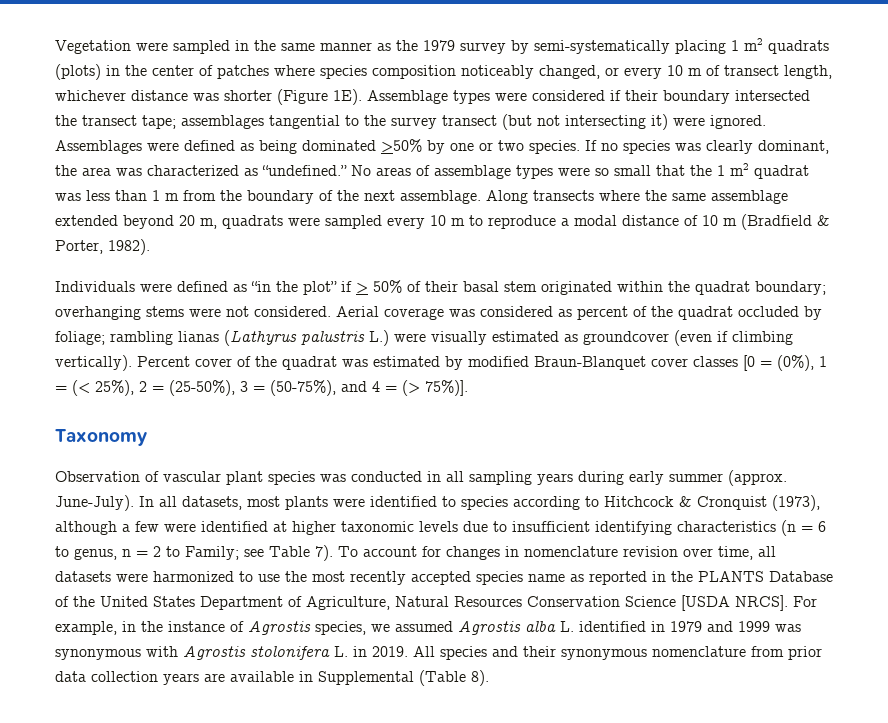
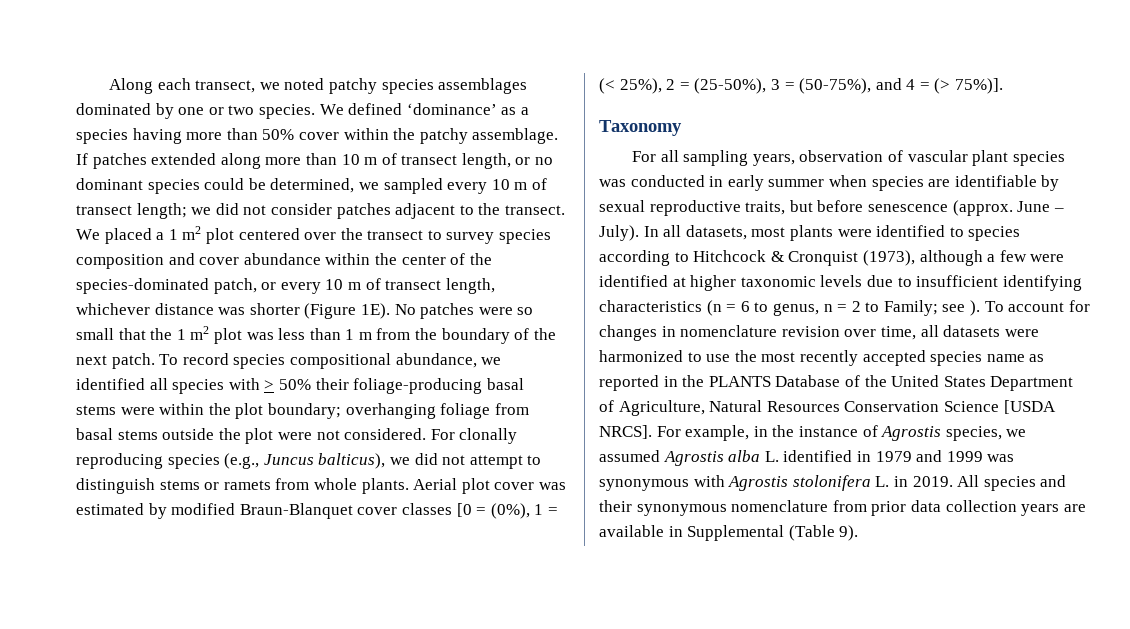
[55,38,829,54] [55,64,600,80] Vegetation were sampled in the same manner as the 1979 survey by semi-systematically placing 1 m2 quadrats (plots) in the center of patches where species composition noticeably changed, -> [108,78,528,94] [76,103,529,119] [76,128,559,144] [76,153,554,169] [76,178,547,194] [76,203,565,219] [76,226,552,244] [76,253,492,269] [76,278,257,294] Along each transect, we noted patchy species assemblages dominated by one or two species. We defined ‘dominance’ as a species having more than 50% cover within the patchy assemblage. If patches extended along more than 10 m of transect length, or no dominant species could be determined, we sampled every 10 m of transect length; we did not consider patches adjacent to the transect. We placed a 1 m2 plot centered over the transect to survey species composition and cover abundance within the center of the species-dominated patch,
[367,90,810,104] [55,114,766,130] [55,139,829,154] [55,165,553,179] Assemblage types were considered if their boundary intersected the transect tape; assemblages tangential to the survey transect (but not intersecting it) were ignored. Assemblages were defined as being dominated >50% by one or two species. If no species was clearly dominant, the area was characterized as “undefined.” No areas of assemblage types -> [394,303,475,319] No patches
[754,165,809,179] quadrat -> [213,328,242,344] plot
[400,190,788,204] [55,214,830,230] [55,239,150,255] [55,280,750,295] assemblage. Along transects where the same assemblage extended beyond 20 m, quadrats were sampled every 10 m to reproduce a modal distance of 10 m (Bradfield & Porter, 1982). // Individuals were defined as “in the plot” if > 50% of their basal stem originated within the quadrat -> [111,353,502,369] [76,378,524,394] [76,403,264,419] patch. To record species compositional abundance, we identified all species with > 50% their foliage-producing basal stems were within the plot
[146,306,822,320] [55,330,793,346] [55,355,337,371] stems were not considered. Aerial coverage was considered as percent of the quadrat occluded by foliage; rambling lianas (Lathyrus palustris L.) were visually estimated as groundcover (even if climbing vertically). Percent cover of the quadrat -> [440,403,529,419] [76,428,518,444] [76,453,542,469] [76,478,535,494] foliage from basal stems outside the plot were not considered. For clonally reproducing species (e.g., Juncus balticus), we did not attempt to distinguish stems or ramets from whole plants. Aerial plot cover
[55,471,140,482] Observation -> [631,150,884,166] For all sampling years, observation
[446,470,787,486] [55,495,134,511] all sampling years during early summer (approx. June-July). -> [727,175,1060,191] [599,200,1064,216] [599,225,639,241] early summer when species are identifiable by sexual reproductive traits, but before senescence (approx. June – July).
[269,545,333,561] Table 7). -> [970,300,981,316] ).
[471,670,489,686] 8). -> [839,525,859,541] 9).

